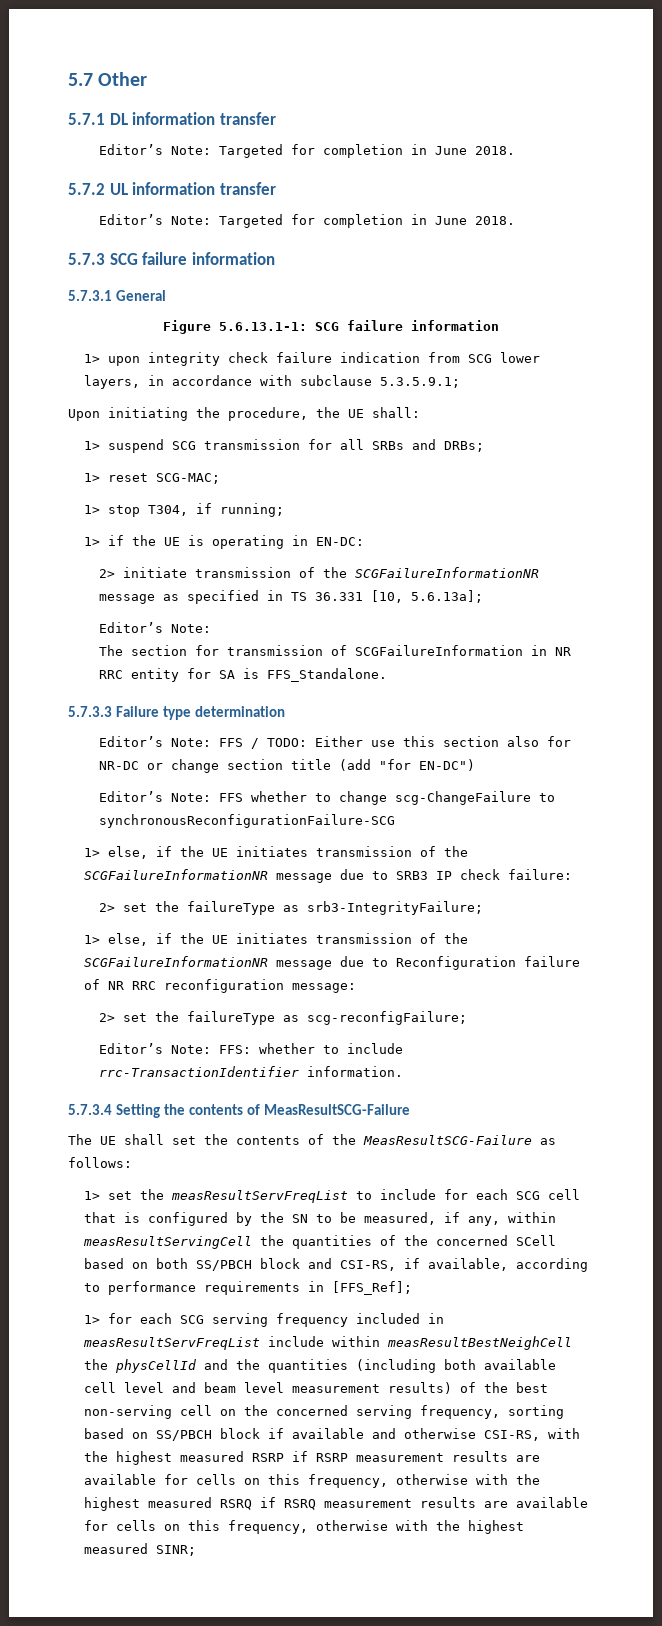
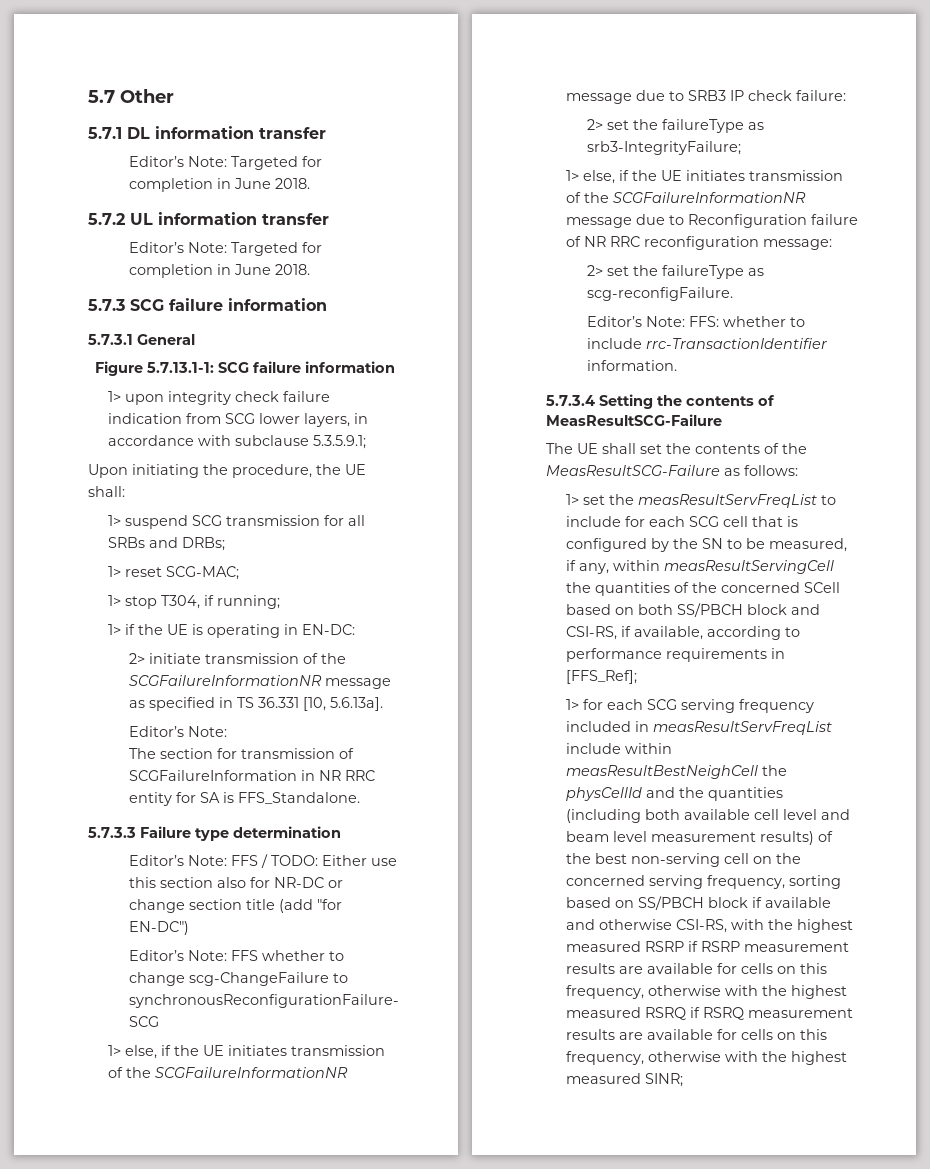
[219,322,307,331] 5.6.13.1-1: -> [146,362,214,373] 5.7.13.1-1:
[411,590,484,603] 5.6.13a]; -> [329,697,383,711] 5.6.13a].
[307,1011,468,1025] scg-reconfigFailure; -> [586,287,733,301] scg-reconfigFailure.

